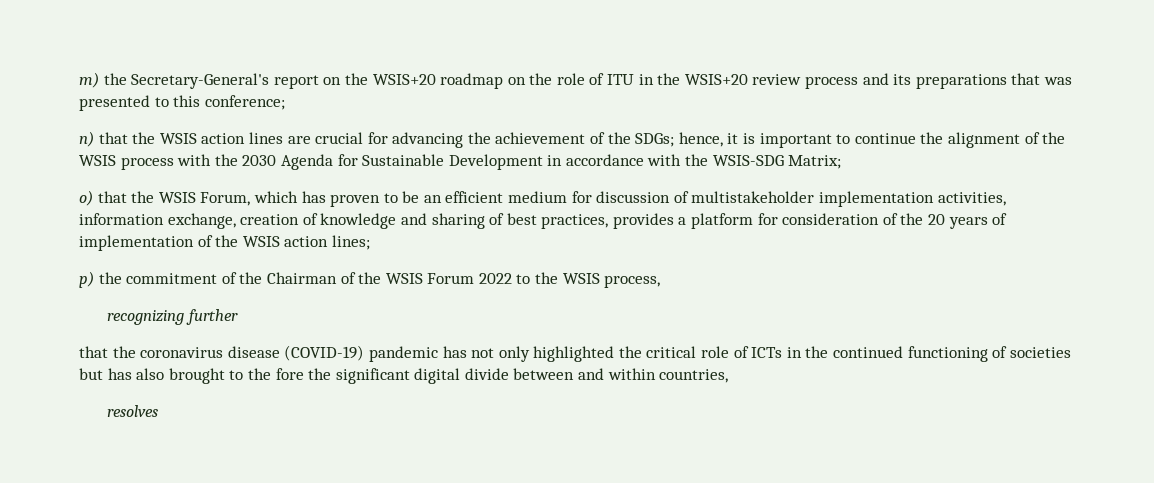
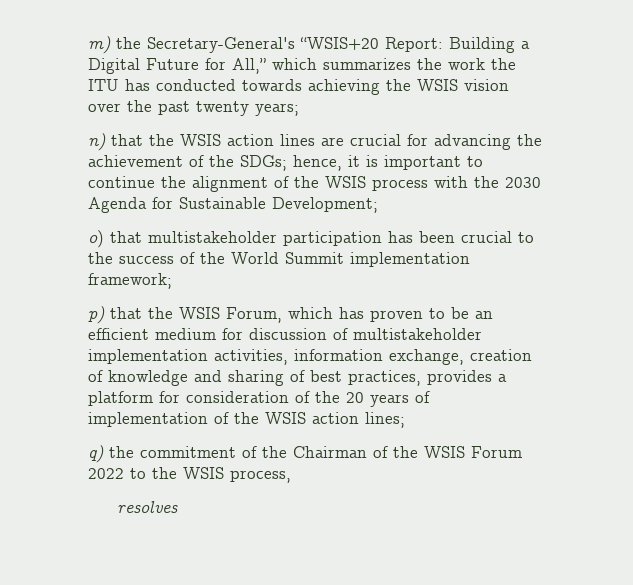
[273,73,1072,89] [79,95,285,111] report on the WSIS+20 roadmap on the role of ITU in the WSIS+20 review process and its preparations that was presented to this conference; -> [300,37,530,53] [88,58,516,74] [88,79,509,95] [88,100,299,116] “WSIS+20 Report: Building a Digital Future for All,” which summarizes the work the ITU has conducted towards achieving the WSIS vision over the past twenty years;
[448,154,842,170] [79,190,93,206] Development in accordance with the WSIS-SDG Matrix; // o) -> [272,197,378,213] [88,230,534,248] [88,252,470,267] [88,273,172,289] [88,306,105,324] Development; // o) that multistakeholder participation has been crucial to the success of the World Summit implementation framework; // p)
[79,271,94,288] p) -> [88,445,104,463] q)
[107,309,238,325] [79,345,1071,362] [79,368,729,384] // recognizing further // that the coronavirus disease (COVID-19) pandemic has not only highlighted the critical role of ICTs in the continued functioning of societies but has also brought to the fore the significant digital divide between and within countries, -> (291, 476) none

